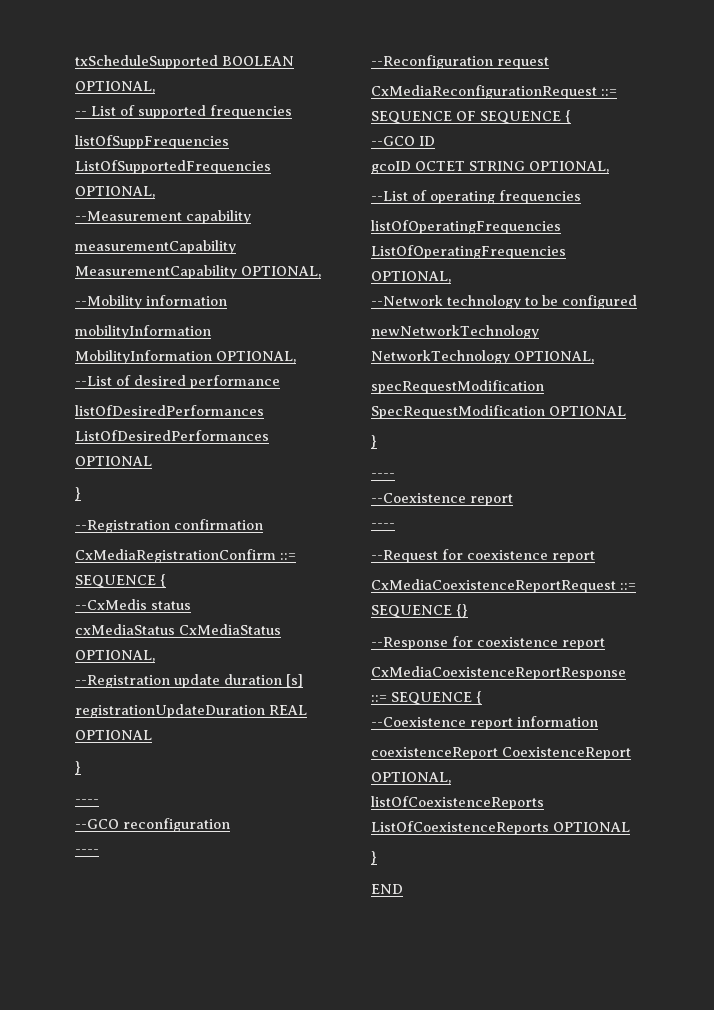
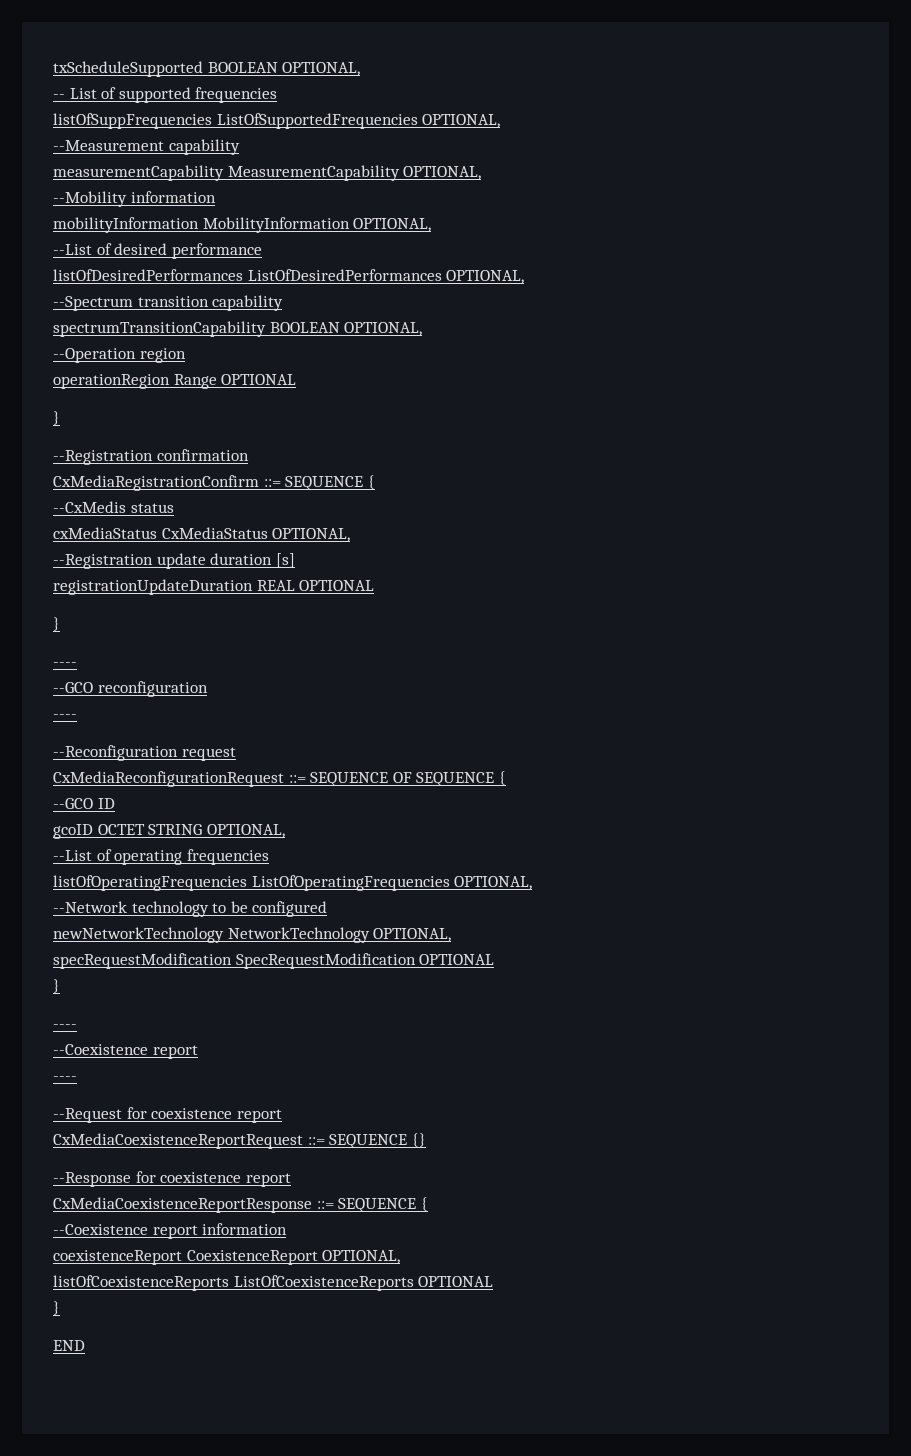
(269, 435) none -> [446,270,525,284] [53,295,284,311] [53,321,423,337] [53,348,186,363] [53,374,217,389] OPTIONAL, // --Spectrum transition capability // spectrumTransitionCapability BOOLEAN OPTIONAL, // --Operation region // operationRegion Range

